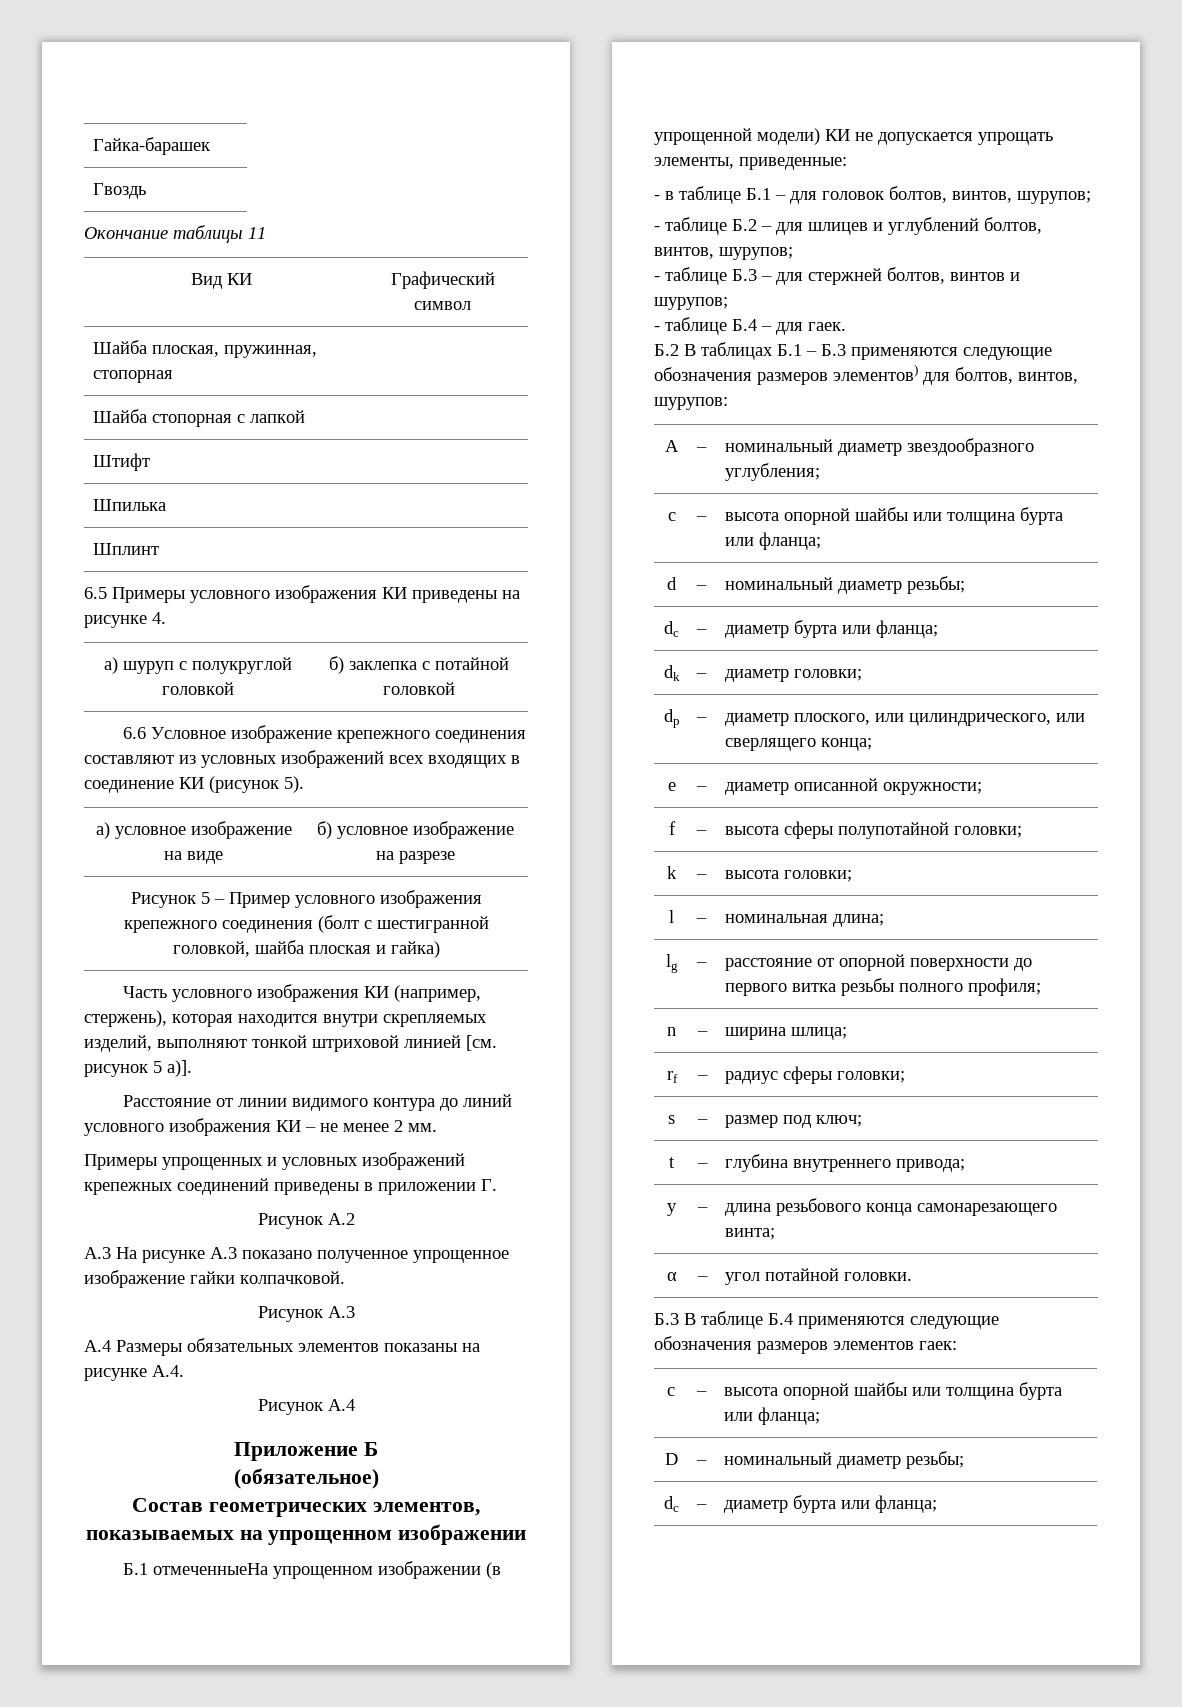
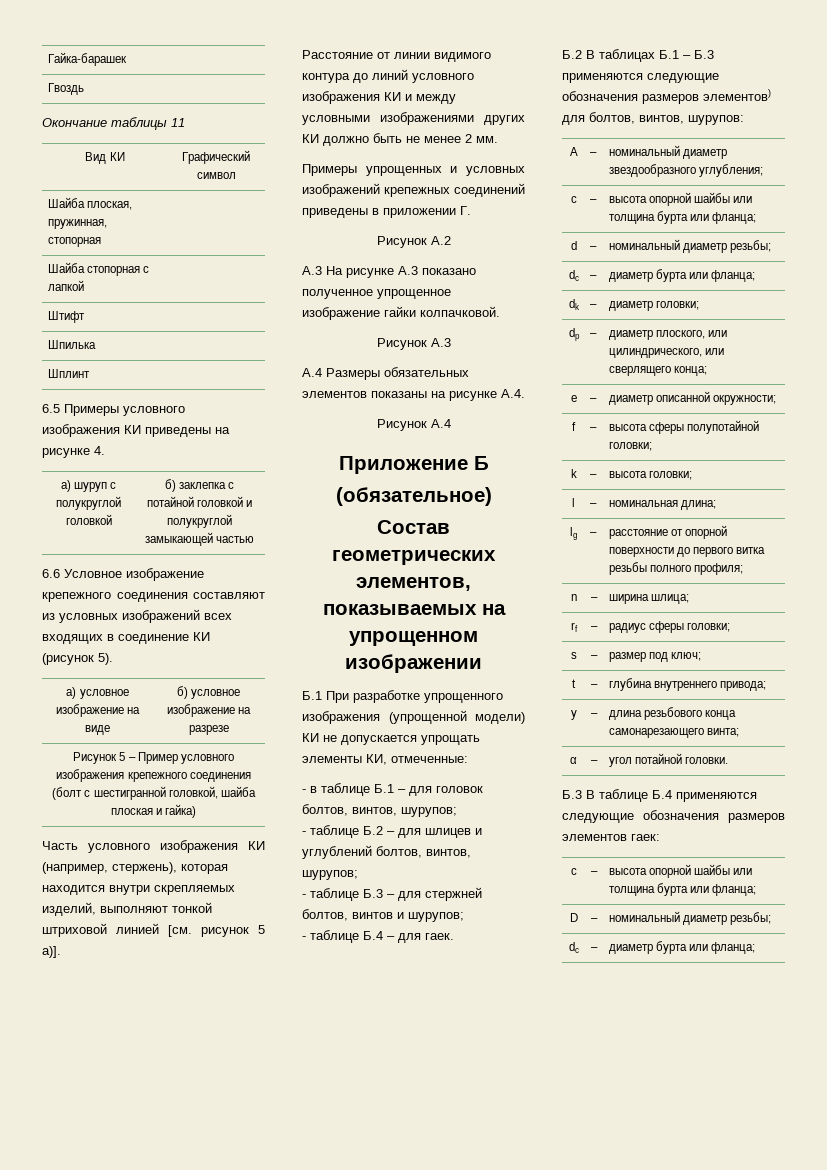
(455, 688) none -> [246,500,253,507] [167,514,232,528] [144,532,255,546] и полукруглой замыкающей частью
[305,1127,316,1132] – -> [405,94,456,104] [302,112,525,125] [302,133,402,146] и между условными изображениями других КИ должно быть
[152,1561,501,1579] [654,128,752,145] отмеченныеНа упрощенном изображении (в упрощенной -> [326,690,503,703] [302,710,467,724] При разработке упрощенного изображения (упрощенной
[654,157,847,170] элементы, приведенные: -> [302,754,468,765] элементы КИ, отмеченные:

